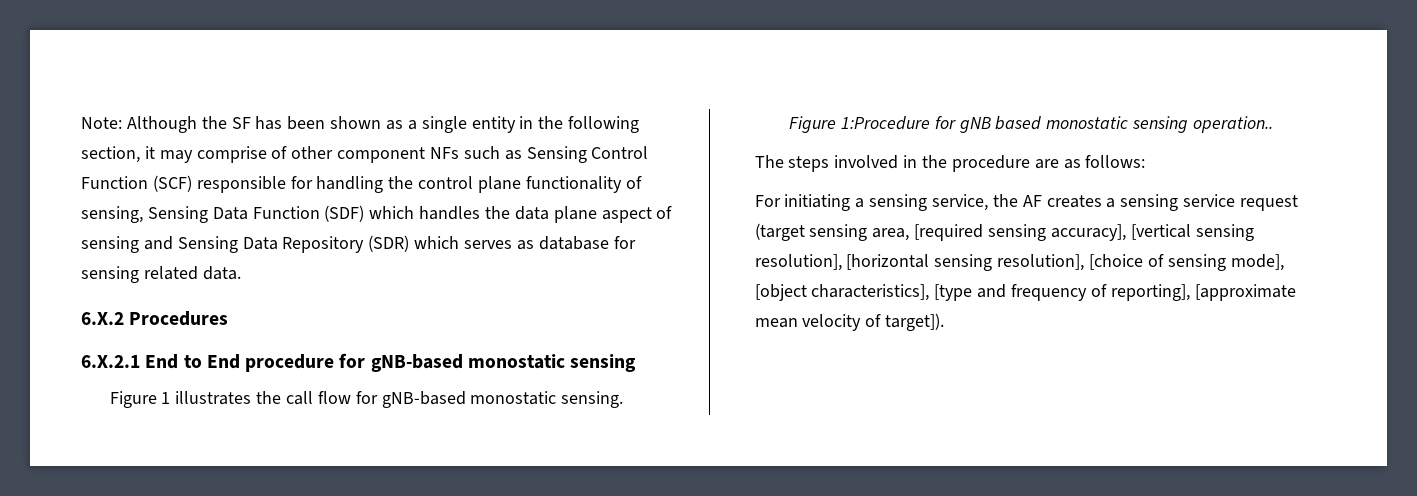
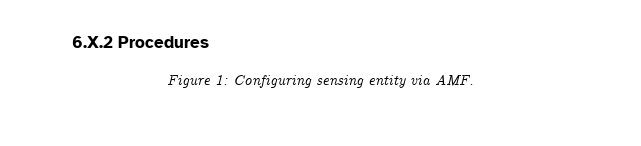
[81,116,640,133] [81,146,649,163] [81,175,642,193] [81,205,673,223] [81,235,636,253] [81,266,241,283] [81,311,229,326] [81,353,637,372] [109,391,624,408] [788,116,1274,133] [754,155,1146,172] [754,194,1299,211] [754,223,1254,241] [754,254,1284,271] [754,284,1296,301] [754,313,945,331] Note: Although the SF has been shown as a single entity in the following section, it may comprise of other component NFs such as Sensing Control Function (SCF) responsible for handling the control plane functionality of sensing, Sensing Data Function (SDF) which handles the data plane aspect of sensing and Sensing Data Repository (SDR) which serves as database for sensing related data. // 6.X.2 Procedures // 6.X.2.1 End to End procedure for gNB-based monostatic sensing // Figure 1 illustrates the call flow for gNB-based monostatic sensing. // Figure 1:Procedure for gNB based monostatic sensing operation.. // The steps involved in the procedure are as follows: // For initiating a sensing service, the AF creates a sensing service request (target sensing area, [required sensing accuracy], [vertical sensing resolution], [horizontal sensing resolution], [choice of sensing mode], [object characteristics], [type and frequency of reporting], [approximate mean velocity of target]). -> [72,36,209,48] [167,74,474,88] 6.X.2 Procedures // Figure 1: Configuring sensing entity via AMF.

